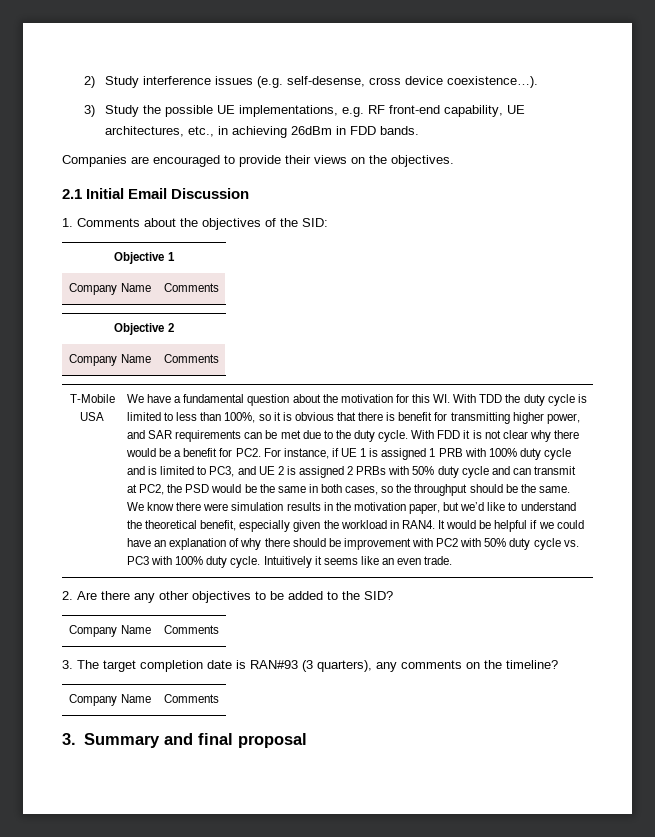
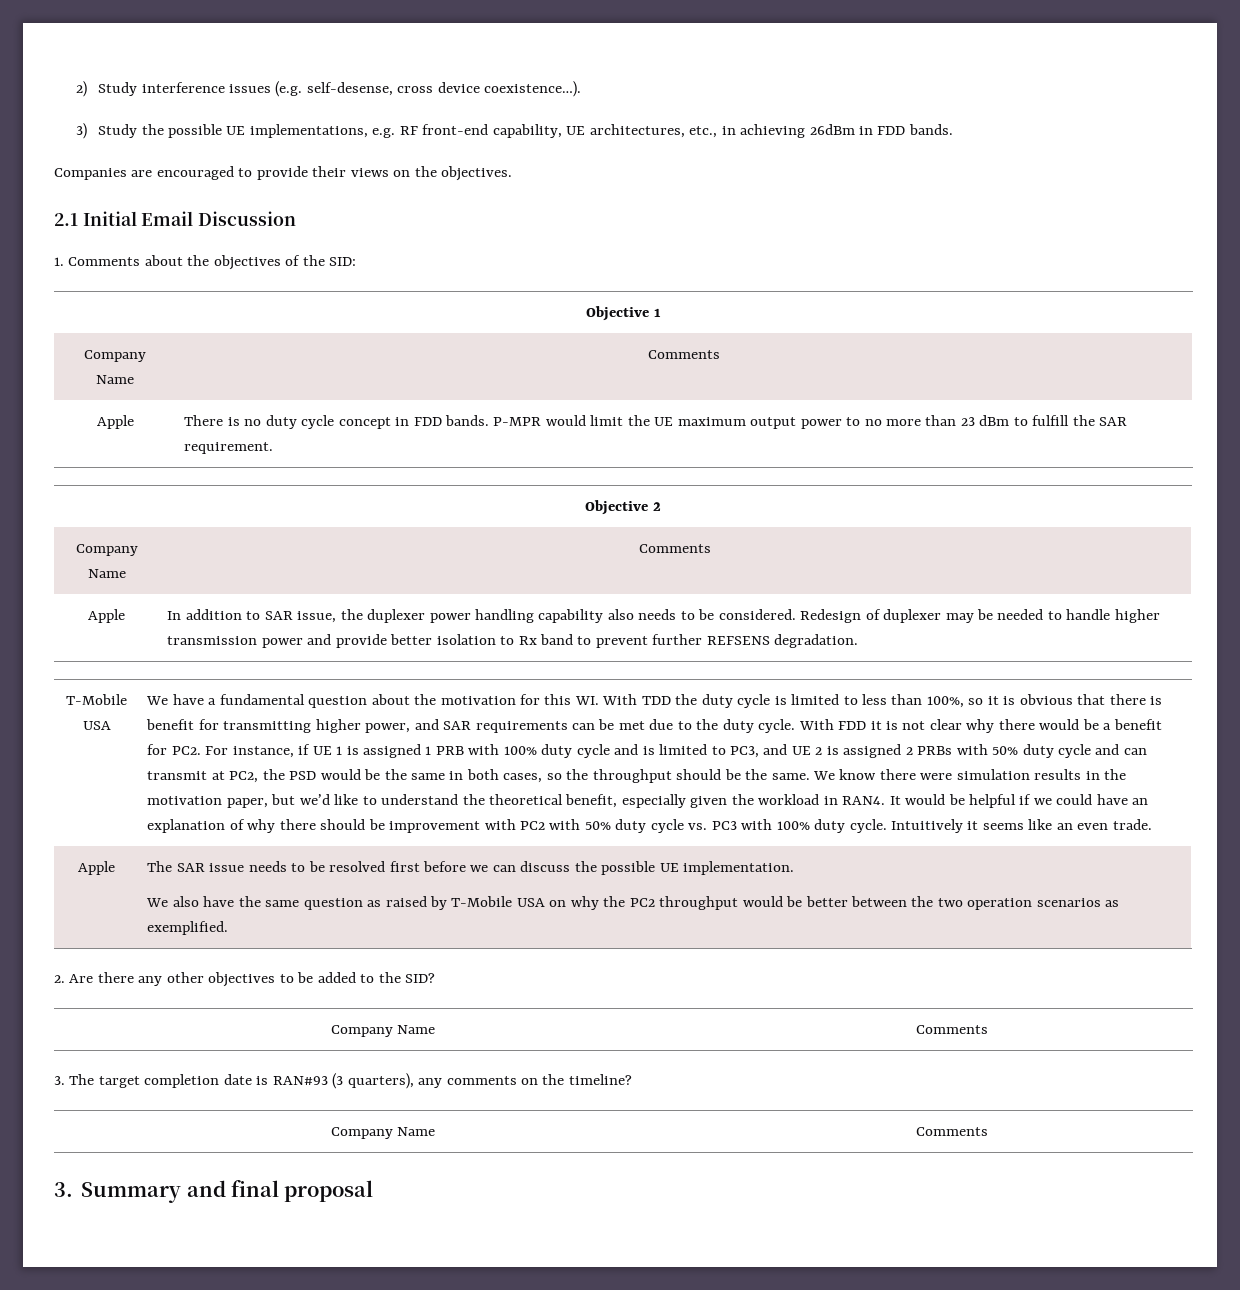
(219, 287) none -> [96,415,134,429] [184,415,1128,429] [184,442,274,454] // Apple | There is no duty cycle concept in FDD bands. P-MPR would limit the UE maximum output power to no more than 23 dBm to fulfill the SAR requirement.
(219, 358) none -> [88,609,125,623] [167,609,1160,623] [167,634,859,648] // Apple | In addition to SAR issue, the duplexer power handling capability also needs to be considered. Redesign of duplexer may be needed to handle higher transmission power and provide better isolation to Rx band to prevent further REFSENS degradation.
(453, 560) none -> [78,861,115,875] [147,861,795,875] [146,896,1120,910] [147,921,229,935] // Apple | The SAR issue needs to be resolved first before we can discuss the possible UE implementation. // We also have the same question as raised by T-Mobile USA on why the PC2 throughput would be better between the two operation scenarios as exemplified.

